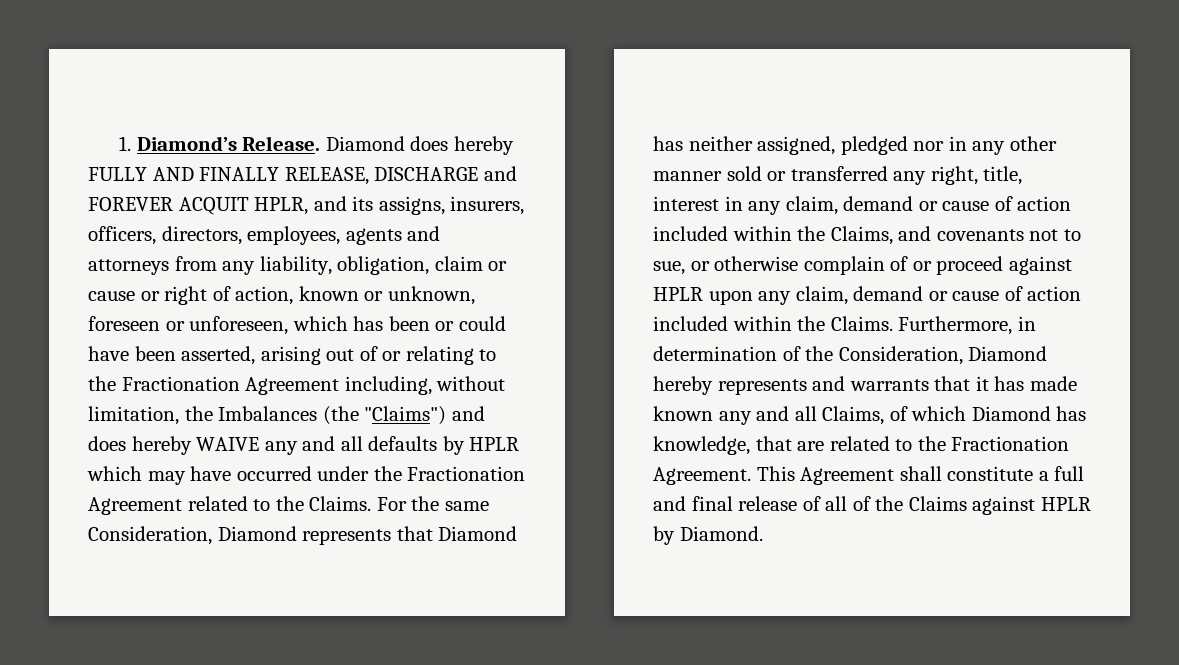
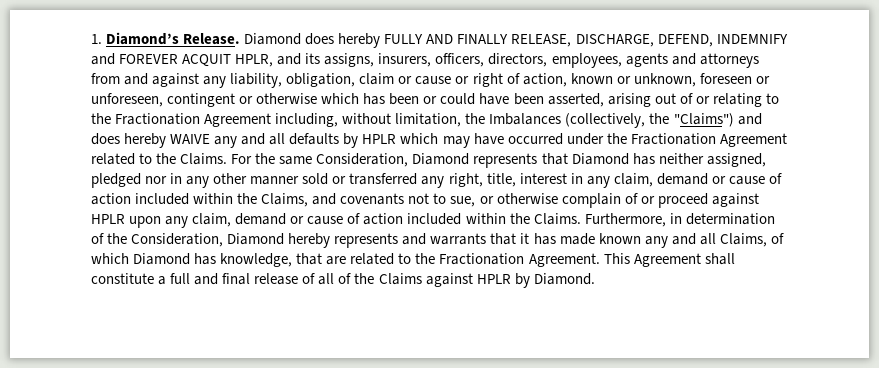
[374,167,479,181] DISCHARGE -> [575,34,788,47] DISCHARGE, DEFEND, INDEMNIFY
(217, 263) none -> [124,73,200,87] and against
(289, 325) none -> [167,93,318,107] contingent or otherwise
[322,406,359,425] (the -> [565,113,670,128] (collectively, the

